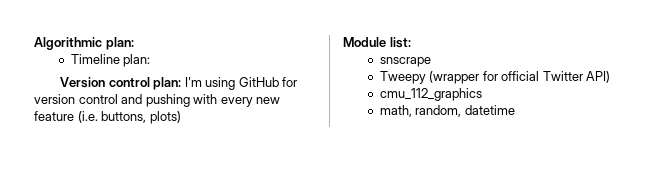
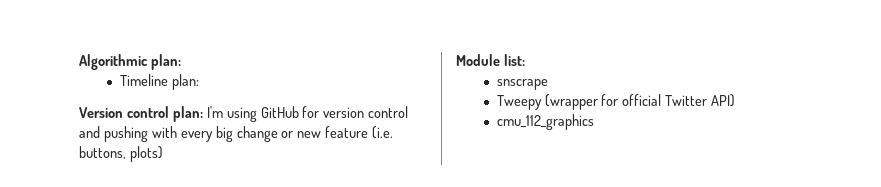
(253, 102) none -> [215,126,294,142] big change or
[379,105,515,117] // math, random, datetime -> (594, 122) none

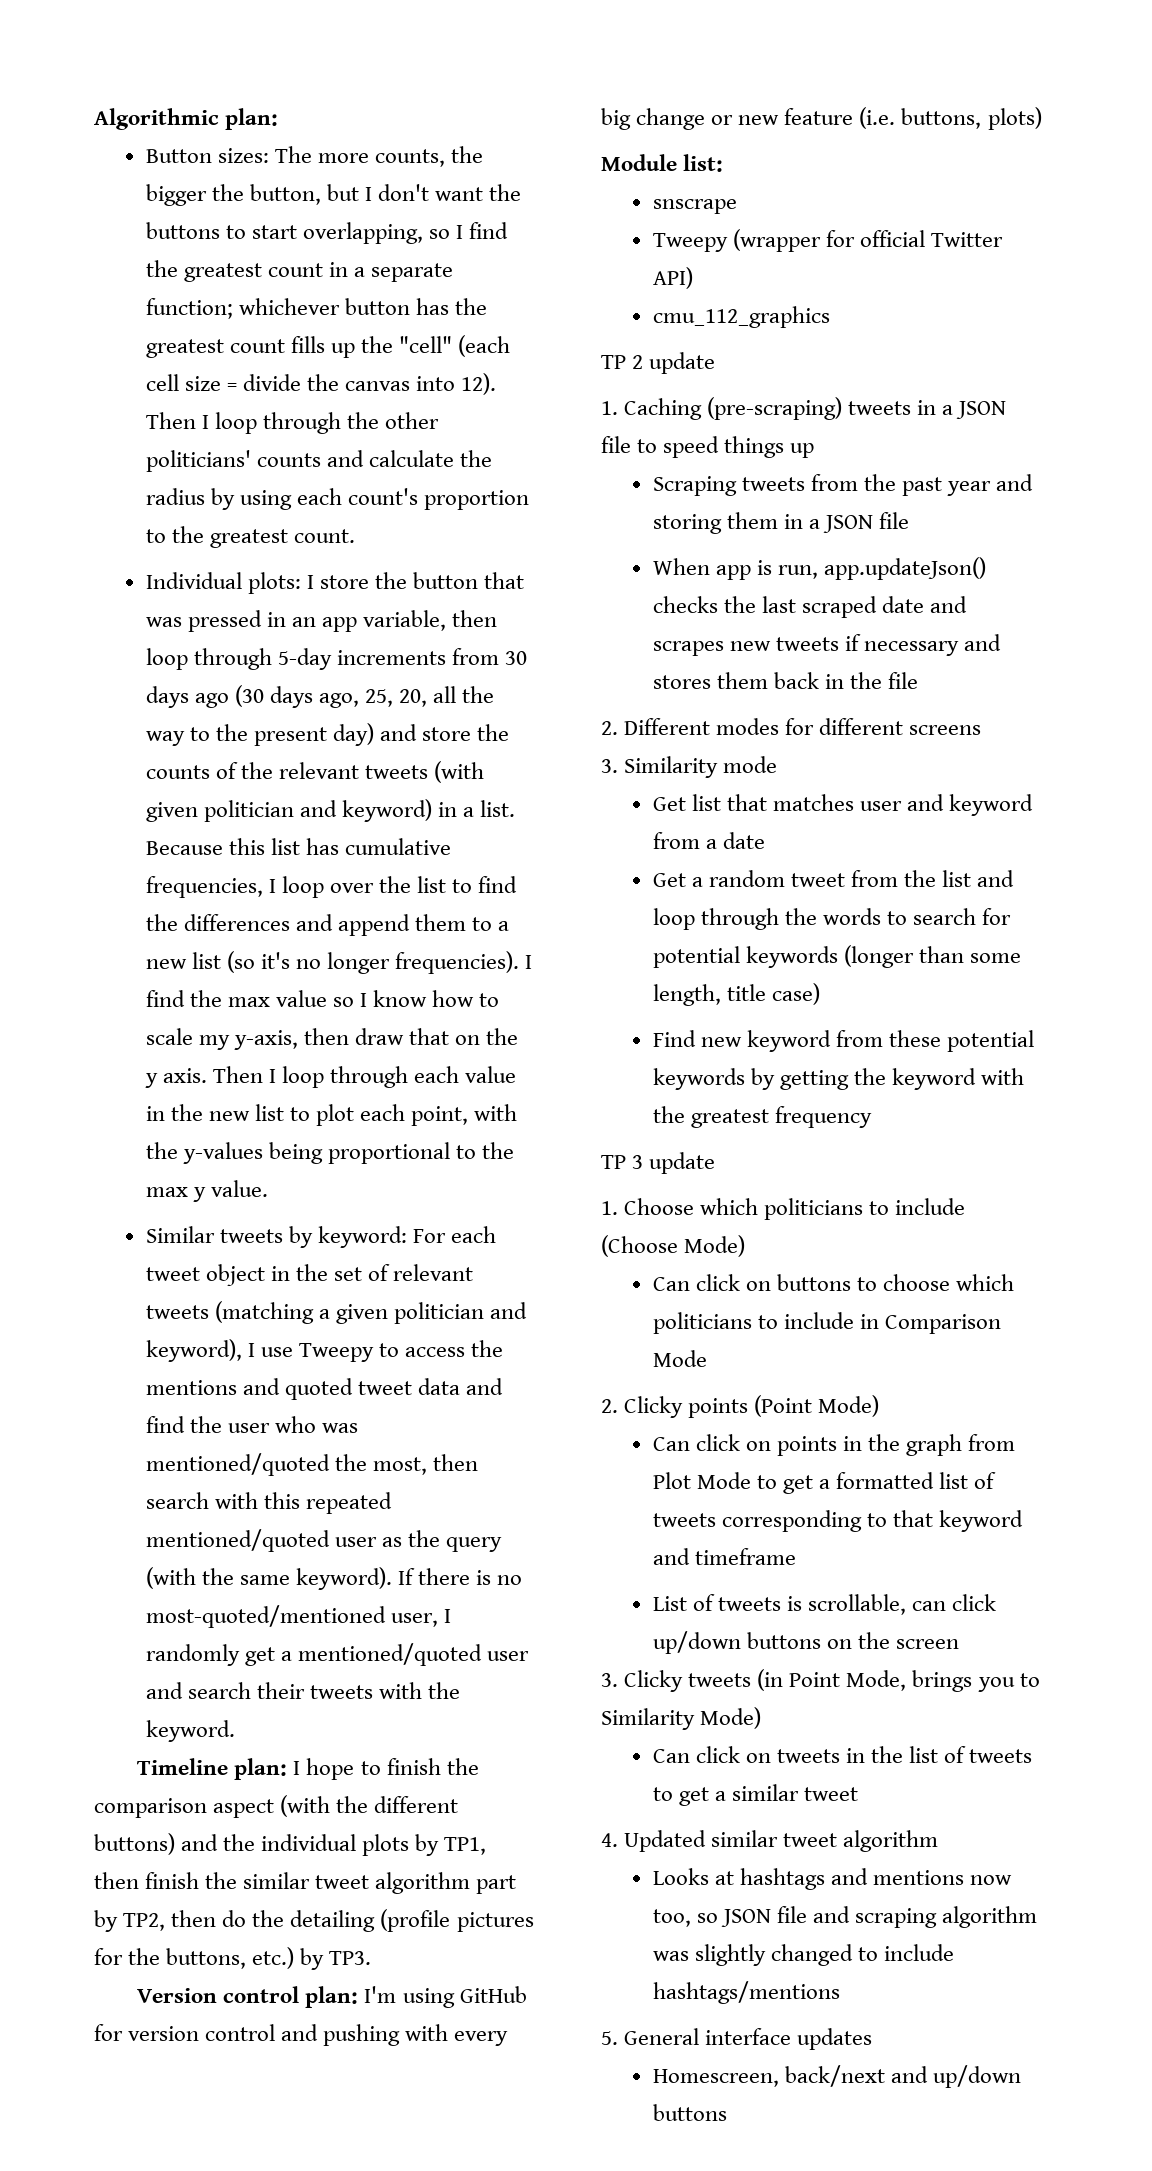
[119,74,199,90] Timeline plan: -> [145,146,484,167] [145,184,522,206] [145,222,509,244] [145,260,454,282] [145,298,488,319] [145,335,511,358] [145,373,497,395] [145,412,440,434] [145,450,493,472] [145,488,530,510] [145,526,356,548] [145,572,525,594] [145,610,498,632] [145,648,528,670] [145,685,495,708] [145,723,510,746] [145,761,485,783] [145,799,516,822] [145,838,452,855] [145,876,518,898] [145,914,510,936] [145,951,533,974] [145,990,500,1007] [145,1028,519,1050] [144,1066,517,1088] [145,1104,518,1126] [145,1142,515,1164] [145,1180,269,1202] [145,1226,497,1248] [145,1264,474,1286] [145,1301,528,1324] [145,1339,504,1362] [145,1378,504,1400] [145,1416,359,1433] [145,1453,479,1476] [145,1492,393,1514] [145,1529,503,1552] [145,1567,523,1590] [145,1605,452,1628] [145,1643,530,1666] [145,1682,461,1699] [145,1720,235,1742] [137,1758,479,1780] [94,1795,459,1818] [94,1833,487,1856] [94,1872,517,1894] [94,1909,534,1932] [94,1947,372,1970] Button sizes: The more counts, the bigger the button, but I don't want the buttons to start overlapping, so I find the greatest count in a separate function; whichever button has the greatest count fills up the "cell" (each cell size = divide the canvas into 12). Then I loop through the other politicians' counts and calculate the radius by using each count's proportion to the greatest count. // Individual plots: I store the button that was pressed in an app variable, then loop through 5-day increments from 30 days ago (30 days ago, 25, 20, all the way to the present day) and store the counts of the relevant tweets (with given politician and keyword) in a list. Because this list has cumulative frequencies, I loop over the list to find the differences and append them to a new list (so it's no longer frequencies). I find the max value so I know how to scale my y-axis, then draw that on the y axis. Then I loop through each value in the new list to plot each point, with the y-values being proportional to the max y value. // Similar tweets by keyword: For each tweet object in the set of relevant tweets (matching a given politician and keyword), I use Tweepy to access the mentions and quoted tweet data and find the user who was mentioned/quoted the most, then search with this repeated mentioned/quoted user as the query (with the same keyword). If there is no most-quoted/mentioned user, I randomly get a mentioned/quoted user and search their tweets with the keyword. // Timeline plan: I hope to finish the comparison aspect (with the different buttons) and the individual plots by TP1, then finish the similar tweet algorithm part by TP2, then do the detailing (profile pictures for the buttons, etc.) by TP3.
(594, 122) none -> [601,352,716,374] [601,397,1007,420] [601,436,815,458] [652,474,1034,496] [652,512,910,534] [652,557,987,580] [652,596,968,618] [652,634,1002,656] [652,672,919,689] [601,718,982,735] [601,756,778,778] [652,794,1034,816] [652,832,766,849] [652,870,1015,887] [652,908,1012,930] [652,945,1022,968] [652,983,821,1006] [652,1030,1035,1052] [652,1068,1025,1090] [652,1106,873,1128] [601,1152,716,1174] [601,1198,966,1220] [601,1235,746,1257] [652,1274,1015,1291] [652,1312,1002,1334] [652,1350,707,1367] [601,1395,880,1418] [652,1434,1016,1456] [652,1472,997,1494] [652,1510,1024,1532] [652,1548,796,1565] [652,1594,997,1615] [652,1631,960,1654] [601,1669,1040,1692] [601,1707,762,1730] [652,1746,1033,1763] [652,1784,859,1806] [601,1830,939,1852] [652,1868,1013,1890] [652,1906,1038,1928] [652,1944,955,1966] [652,1981,840,2004] [601,2028,873,2050] [652,2065,1022,2088] [652,2104,727,2121] // TP 2 update // 1. Caching (pre-scraping) tweets in a JSON file to speed things up // Scraping tweets from the past year and storing them in a JSON file // When app is run, app.updateJson() checks the last scraped date and scrapes new tweets if necessary and stores them back in the file // 2. Different modes for different screens // 3. Similarity mode // Get list that matches user and keyword from a date // Get a random tweet from the list and loop through the words to search for potential keywords (longer than some length, title case) // Find new keyword from these potential keywords by getting the keyword with the greatest frequency // TP 3 update // 1. Choose which politicians to include (Choose Mode) // Can click on buttons to choose which politicians to include in Comparison Mode // 2. Clicky points (Point Mode) // Can click on points in the graph from Plot Mode to get a formatted list of tweets corresponding to that keyword and timeframe // List of tweets is scrollable, can click up/down buttons on the screen // 3. Clicky tweets (in Point Mode, brings you to Similarity Mode) // Can click on tweets in the list of tweets to get a similar tweet // 4. Updated similar tweet algorithm // Looks at hashtags and mentions now too, so JSON file and scraping algorithm was slightly changed to include hashtags/mentions // 5. General interface updates // Homescreen, back/next and up/down buttons

